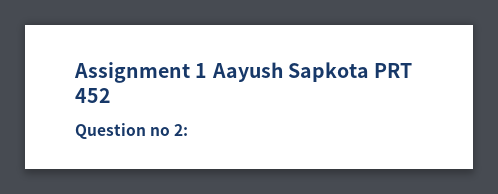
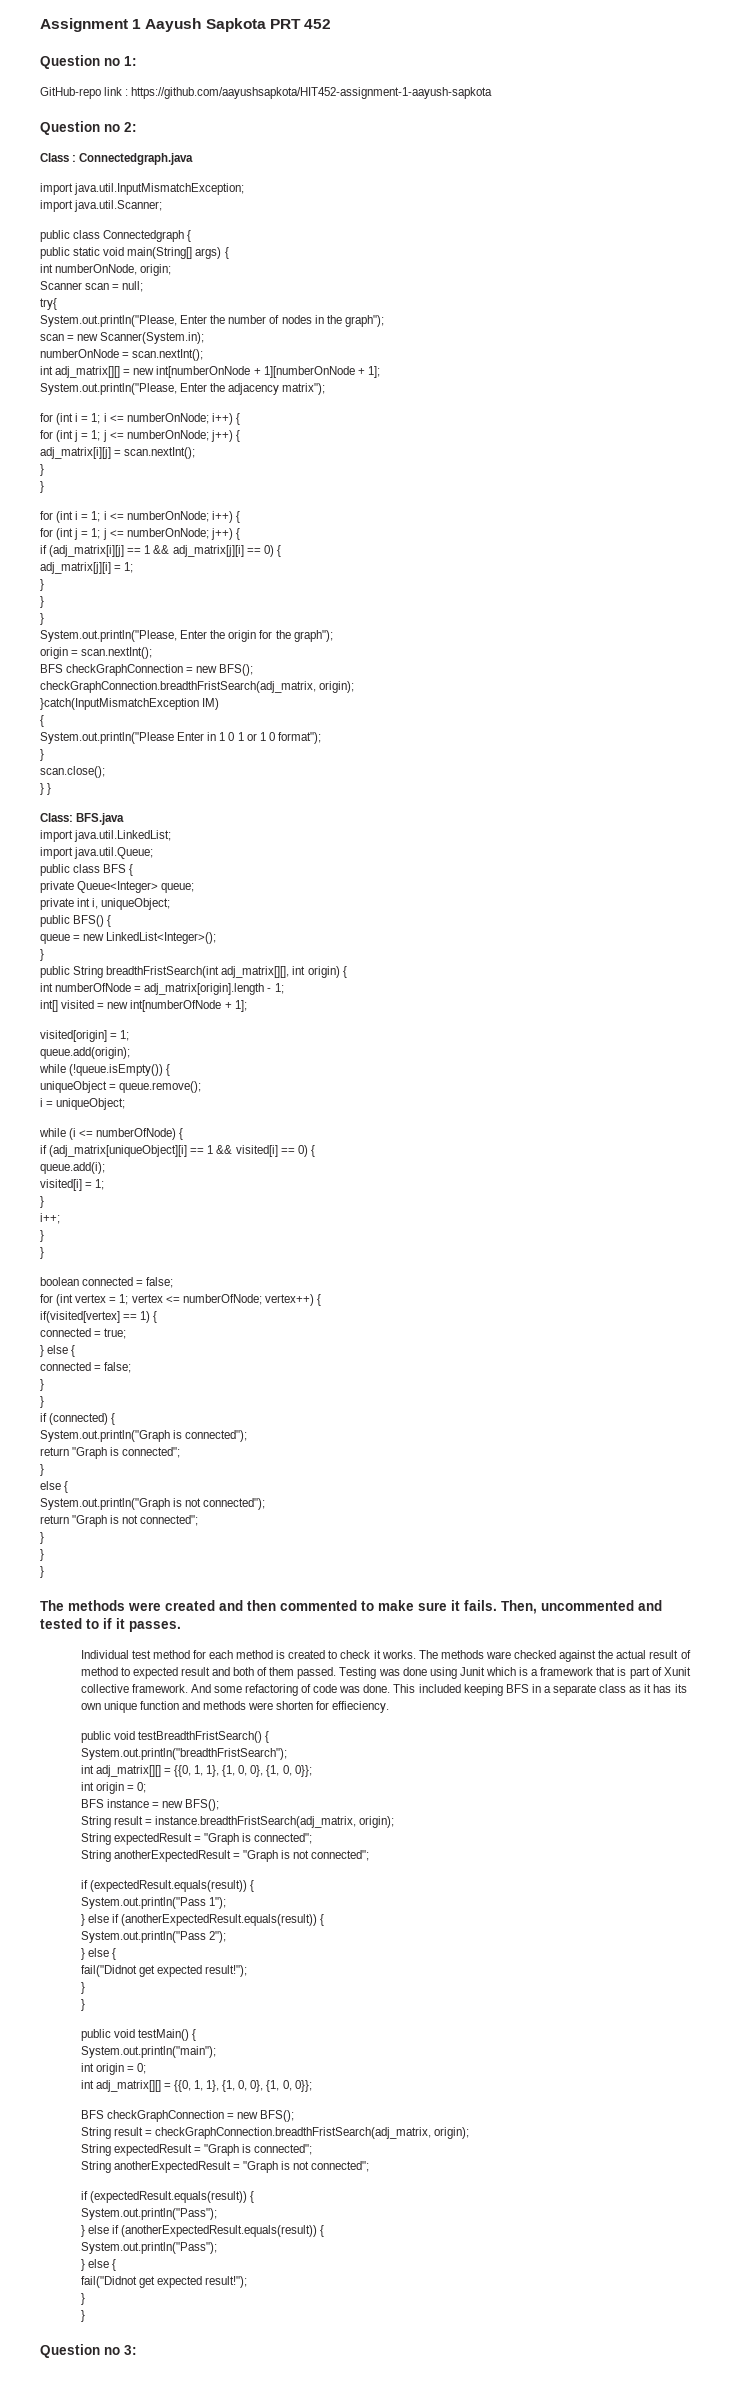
[174,124,189,136] 2: -> [124,56,137,66] [40,87,493,99] [40,121,137,135] [40,153,194,165] [40,183,245,195] [40,200,163,212] [40,230,192,242] [40,247,229,259] [40,264,172,276] [40,281,144,292] [40,298,57,310] [40,315,384,327] [40,332,205,344] [40,349,204,361] [40,366,380,378] [40,383,326,395] [40,413,240,425] [40,430,240,442] [40,447,196,459] [40,464,44,476] [40,481,44,493] [40,511,240,523] [40,528,240,540] [40,545,281,557] [40,562,134,574] [40,579,44,591] [40,596,44,608] [40,613,44,625] [40,630,333,642] [40,647,153,659] [40,664,254,676] [40,681,355,693] [40,698,220,710] [40,715,44,727] [40,732,321,744] [40,749,44,761] [40,766,105,778] [40,783,52,795] [40,813,125,825] [40,830,172,842] [40,847,154,859] [40,864,134,876] [40,881,195,893] [40,898,171,910] [40,915,112,927] [40,932,217,944] [40,949,44,961] [40,966,347,978] [40,983,284,995] [40,1000,247,1012] [40,1030,130,1042] [40,1047,130,1059] [39,1064,171,1076] [40,1081,202,1093] [40,1098,126,1110] [39,1128,184,1140] [40,1145,315,1157] [40,1162,105,1174] [40,1179,105,1191] [40,1196,44,1208] [40,1213,60,1224] [40,1230,44,1242] [40,1247,44,1259] [40,1277,174,1288] [40,1294,321,1306] [40,1311,158,1323] [40,1328,127,1339] [40,1345,76,1357] [40,1362,132,1373] [40,1379,44,1391] [40,1396,44,1408] [40,1413,116,1425] [40,1430,248,1442] [40,1447,181,1459] [40,1464,44,1476] [40,1481,69,1493] [40,1498,266,1510] [40,1515,199,1527] [40,1532,44,1544] [40,1549,44,1561] [40,1566,44,1578] [40,1600,662,1614] [40,1618,181,1632] [80,1650,691,1662] [80,1667,691,1679] [80,1684,687,1696] [80,1701,390,1713] [80,1731,269,1743] [80,1748,287,1760] [80,1765,312,1777] [80,1782,146,1794] [80,1799,219,1811] [80,1816,394,1828] [80,1833,313,1845] [80,1850,370,1862] [80,1880,254,1892] [80,1897,226,1909] [80,1914,324,1926] [80,1931,226,1943] [80,1948,116,1960] [80,1965,247,1977] [80,1982,85,1994] [80,1999,85,2011] [80,2029,196,2041] [80,2046,216,2058] [80,2063,146,2075] [80,2080,312,2092] [80,2110,294,2122] [80,2127,469,2139] [80,2144,313,2156] [80,2161,370,2173] [80,2191,254,2203] [80,2208,217,2220] [80,2225,324,2237] [80,2242,217,2254] [80,2259,116,2271] [80,2276,247,2288] [80,2293,85,2305] [80,2310,85,2322] [40,2344,137,2358] 1: // GitHub-repo link : https://github.com/aayushsapkota/HIT452-assignment-1-aayush-sapkota // Question no 2: // Class : Connectedgraph.java // import java.util.InputMismatchException; // import java.util.Scanner; // public class Connectedgraph { // public static void main(String[] args) { // int numberOnNode, origin; // Scanner scan = null; // try{ // System.out.println("Please, Enter the number of nodes in the graph"); // scan = new Scanner(System.in); // numberOnNode = scan.nextInt(); // int adj_matrix[][] = new int[numberOnNode + 1][numberOnNode + 1]; // System.out.println("Please, Enter the adjacency matrix"); // for (int i = 1; i <= numberOnNode; i++) { // for (int j = 1; j <= numberOnNode; j++) { // adj_matrix[i][j] = scan.nextInt(); // } // } // for (int i = 1; i <= numberOnNode; i++) { // for (int j = 1; j <= numberOnNode; j++) { // if (adj_matrix[i][j] == 1 && adj_matrix[j][i] == 0) { // adj_matrix[j][i] = 1; // } // } // } // System.out.println("Please, Enter the origin for the graph"); // origin = scan.nextInt(); // BFS checkGraphConnection = new BFS(); // checkGraphConnection.breadthFristSearch(adj_matrix, origin); // }catch(InputMismatchException IM) // { // System.out.println("Please Enter in 1 0 1 or 1 0 format"); // } // scan.close(); // } } // Class: BFS.java // import java.util.LinkedList; // import java.util.Queue; // public class BFS { // private Queue<Integer> queue; // private int i, uniqueObject; // public BFS() { // queue = new LinkedList<Integer>(); // } // public String breadthFristSearch(int adj_matrix[][], int origin) { // int numberOfNode = adj_matrix[origin].length - 1; // int[] visited = new int[numberOfNode + 1]; // visited[origin] = 1; // queue.add(origin); // while (!queue.isEmpty()) { // uniqueObject = queue.remove(); // i = uniqueObject; // while (i <= numberOfNode) { // if (adj_matrix[uniqueObject][i] == 1 && visited[i] == 0) { // queue.add(i); // visited[i] = 1; // } // i++; // } // } // boolean connected = false; // for (int vertex = 1; vertex <= numberOfNode; vertex++) { // if(visited[vertex] == 1) { // connected = true; // } else { // connected = false; // } // } // if (connected) { // System.out.println("Graph is connected"); // return "Graph is connected"; // } // else { // System.out.println("Graph is not connected"); // return "Graph is not connected"; // } // } // } // The methods were created and then commented to make sure it fails. Then, uncommented and tested to if it passes. // Individual test method for each method is created to check it works. The methods ware checked against the actual result of method to expected result and both of them passed. Testing was done using Junit which is a framework that is part of Xunit collective framework. And some refactoring of code was done. This included keeping BFS in a separate class as it has its own unique function and methods were shorten for effieciency. // public void testBreadthFristSearch() { // System.out.println("breadthFristSearch"); // int adj_matrix[][] = {{0, 1, 1}, {1, 0, 0}, {1, 0, 0}}; // int origin = 0; // BFS instance = new BFS(); // String result = instance.breadthFristSearch(adj_matrix, origin); // String expectedResult = "Graph is connected"; // String anotherExpectedResult = "Graph is not connected"; // if (expectedResult.equals(result)) { // System.out.println("Pass 1"); // } else if (anotherExpectedResult.equals(result)) { // System.out.println("Pass 2"); // } else { // fail("Didnot get expected result!"); // } // } // public void testMain() { // System.out.println("main"); // int origin = 0; // int adj_matrix[][] = {{0, 1, 1}, {1, 0, 0}, {1, 0, 0}}; // BFS checkGraphConnection = new BFS(); // String result = checkGraphConnection.breadthFristSearch(adj_matrix, origin); // String expectedResult = "Graph is connected"; // String anotherExpectedResult = "Graph is not connected"; // if (expectedResult.equals(result)) { // System.out.println("Pass"); // } else if (anotherExpectedResult.equals(result)) { // System.out.println("Pass"); // } else { // fail("Didnot get expected result!"); // } // } // Question no 3:

